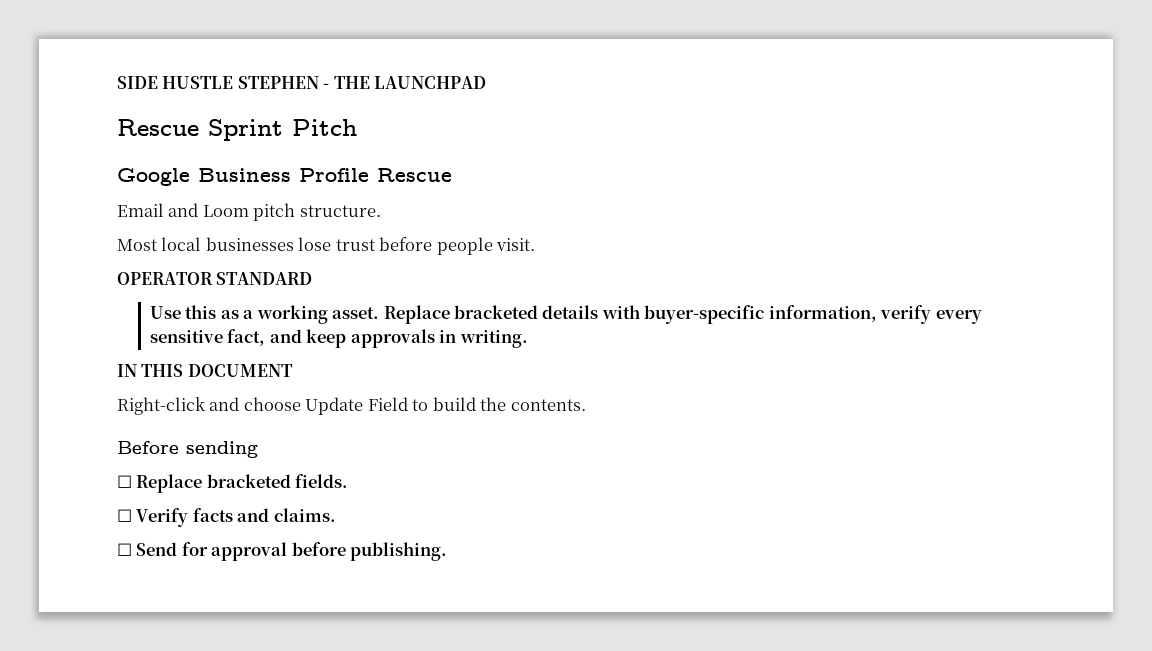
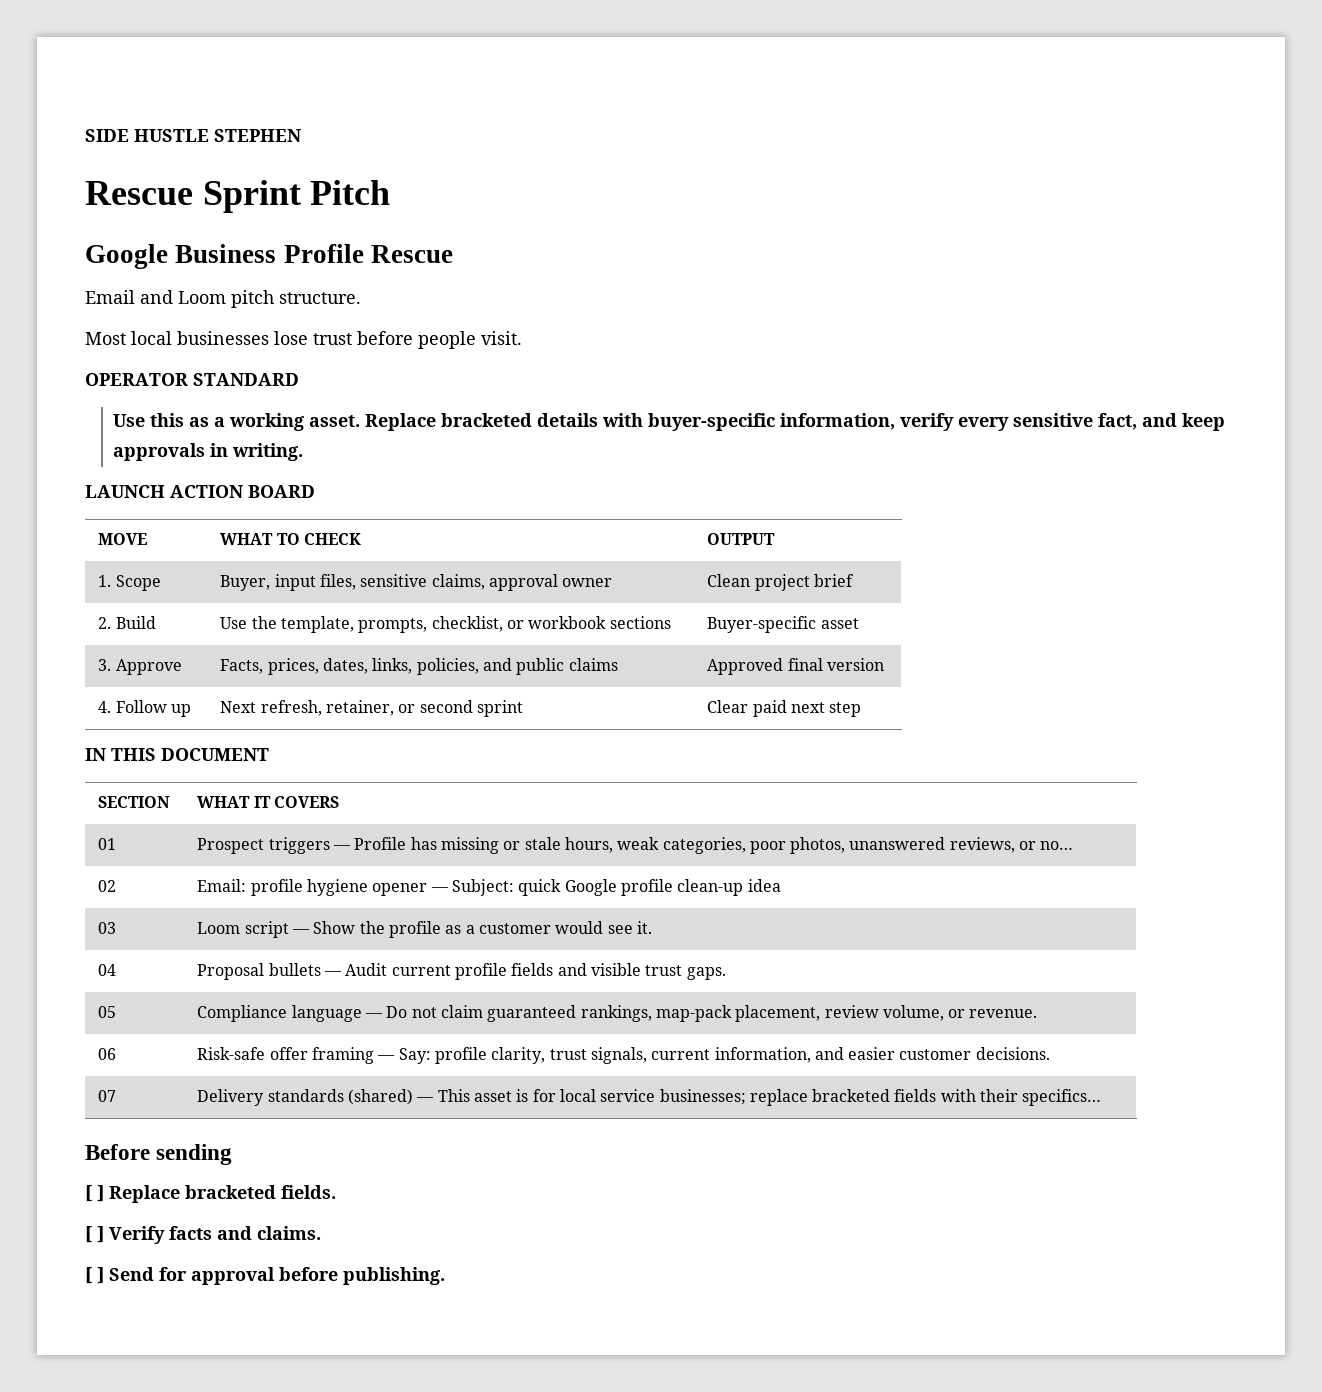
[323,76,487,89] - THE LAUNCHPAD -> (301, 135) none
[117,364,293,377] [117,397,586,415] IN THIS DOCUMENT // Right-click and choose Update Field to build the contents. -> [85,485,315,498] [98,533,148,545] [220,533,361,545] [707,533,776,545] [98,575,161,591] [220,574,613,591] [707,574,854,591] [98,616,156,629] [220,616,671,633] [707,616,859,633] [98,659,182,675] [220,658,618,675] [707,658,884,675] [98,700,191,717] [220,700,523,717] [707,700,862,717] [85,748,269,761] [98,796,171,808] [197,796,339,808] [98,838,117,850] [197,837,1074,854] [98,880,117,892] [197,879,781,896] [98,922,117,934] [197,921,652,938] [98,964,117,976] [197,963,726,980] [98,1006,117,1018] [197,1005,1038,1022] [98,1048,117,1060] [197,1047,1050,1064] [98,1090,117,1102] [197,1089,1102,1106] LAUNCH ACTION BOARD // MOVE | WHAT TO CHECK | OUTPUT // 1. Scope | Buyer, input files, sensitive claims, approval owner | Clean project brief // 2. Build | Use the template, prompts, checklist, or workbook sections | Buyer-specific asset // 3. Approve | Facts, prices, dates, links, policies, and public claims | Approved final version // 4. Follow up | Next refresh, retainer, or second sprint | Clear paid next step // IN THIS DOCUMENT // SECTION | WHAT IT COVERS // 01 | Prospect triggers — Profile has missing or stale hours, weak categories, poor photos, unanswered reviews, or no… // 02 | Email: profile hygiene opener — Subject: quick Google profile clean-up idea // 03 | Loom script — Show the profile as a customer would see it. // 04 | Proposal bullets — Audit current profile fields and visible trust gaps. // 05 | Compliance language — Do not claim guaranteed rankings, map-pack placement, review volume, or revenue. // 06 | Risk-safe offer framing — Say: profile clarity, trust signals, current information, and easier customer decisions. // 07 | Delivery standards (shared) — This asset is for local service businesses; replace bracketed fields with their specifics…
[117,475,132,488] ☐ -> [85,1185,104,1202] [ ]
[117,509,132,522] ☐ -> [85,1226,104,1243] [ ]
[117,543,132,556] ☐ -> [85,1267,104,1284] [ ]

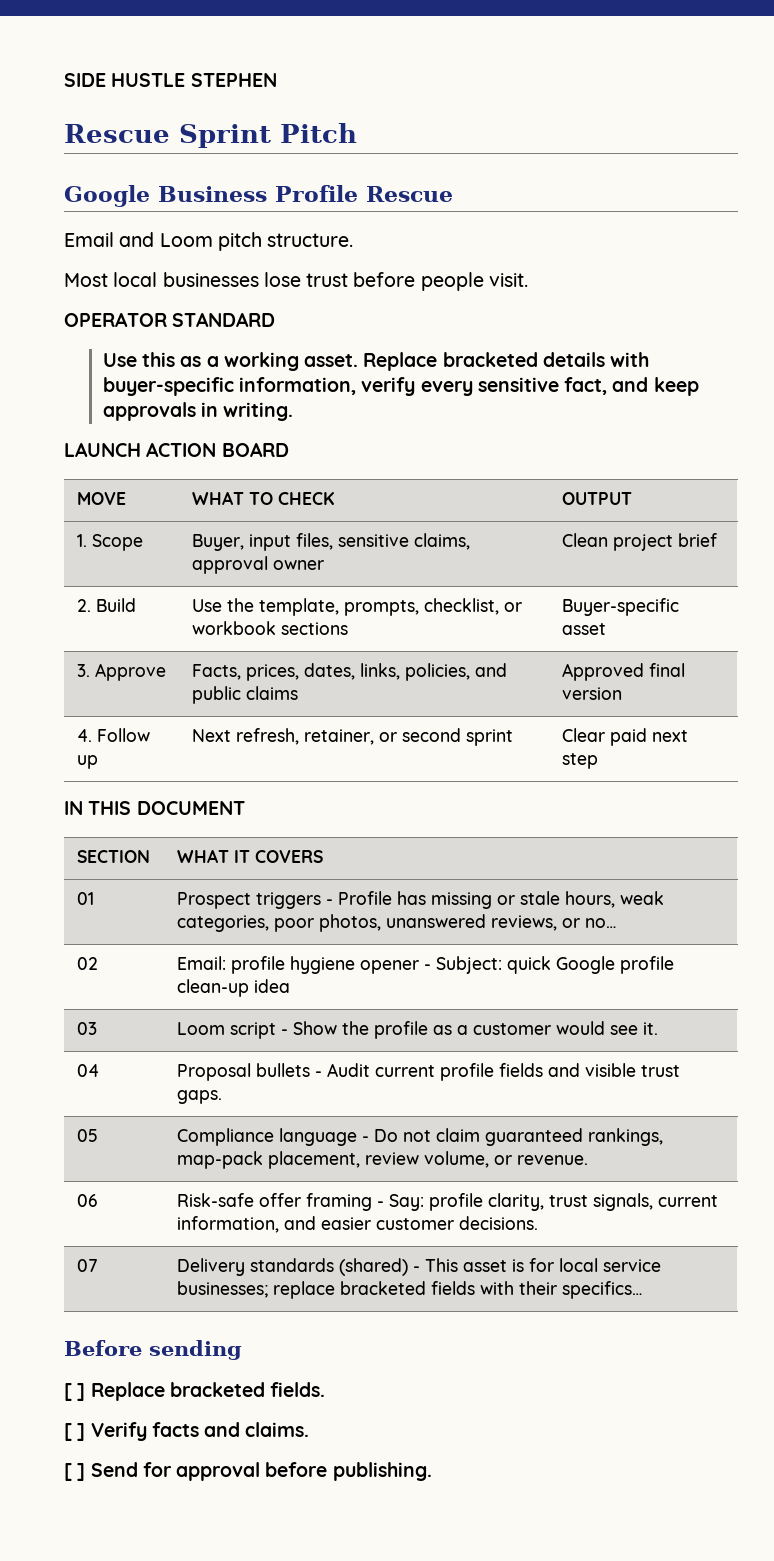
[332,845,351,850] — -> [326,899,334,905] -
[430,887,449,892] — -> [424,964,432,970] -
[291,929,310,934] — -> [281,1029,289,1035] -
[323,971,342,976] — -> [315,1071,323,1077] -
[364,1013,383,1018] — -> [362,1136,370,1142] -
[377,1055,396,1060] — -> [377,1201,385,1207] -
[416,1097,435,1102] — -> [413,1266,421,1272] -

